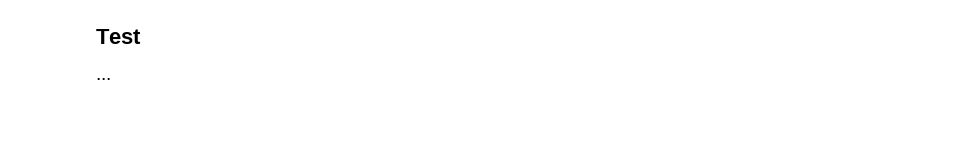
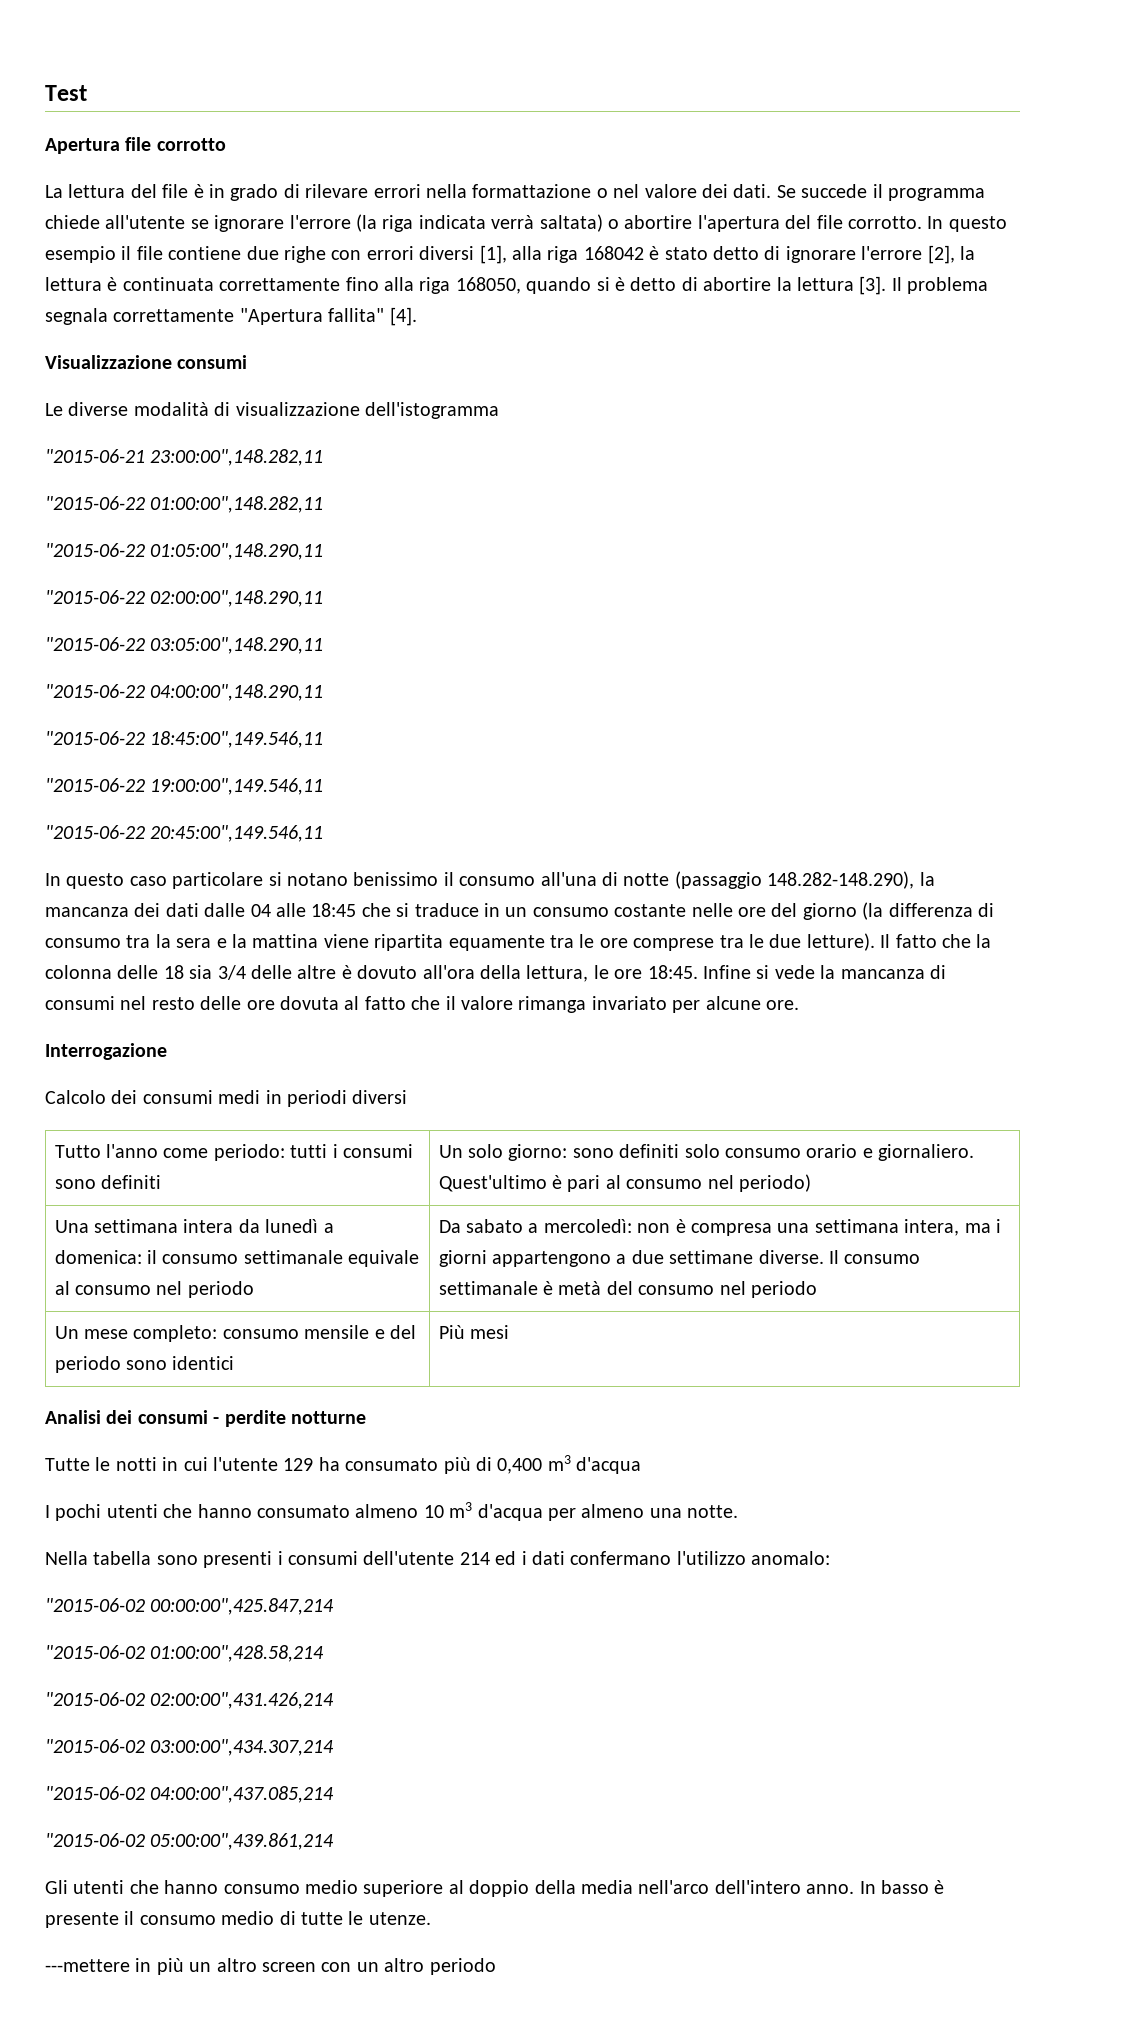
[96,78,111,80] ... -> [45,137,226,154] [45,184,985,201] [45,214,1007,232] [45,245,975,264] [45,276,989,295] [45,307,417,326] [45,355,248,369] [45,402,499,419] [45,449,324,466] [45,496,324,513] [45,543,324,560] [45,590,324,607] [45,637,324,654] [45,684,324,701] [45,731,324,748] [45,778,324,795] [45,825,324,842] [45,871,935,889] [45,902,994,920] [45,933,992,951] [45,965,946,982] [45,996,799,1013] [45,1043,167,1060] [45,1090,408,1107] [54,1144,414,1161] [54,1175,162,1189] [438,1144,975,1161] [438,1174,812,1192] [54,1219,334,1233] [54,1250,420,1267] [54,1281,254,1298] [438,1219,1002,1236] [438,1250,921,1267] [438,1281,818,1298] [54,1325,417,1342] [54,1356,235,1373] [438,1325,510,1339] [45,1410,366,1427] [45,1455,642,1474] [45,1502,739,1521] [45,1551,831,1568] [45,1598,335,1615] [45,1645,325,1662] [45,1692,335,1709] [45,1739,335,1756] [45,1786,335,1803] [45,1833,335,1850] [45,1880,945,1897] [45,1911,431,1928] [45,1958,496,1975] Apertura file corrotto // La lettura del file è in grado di rilevare errori nella formattazione o nel valore dei dati. Se succede il programma chiede all'utente se ignorare l'errore (la riga indicata verrà saltata) o abortire l'apertura del file corrotto. In questo esempio il file contiene due righe con errori diversi [1], alla riga 168042 è stato detto di ignorare l'errore [2], la lettura è continuata correttamente fino alla riga 168050, quando si è detto di abortire la lettura [3]. Il problema segnala correttamente "Apertura fallita" [4]. // Visualizzazione consumi // Le diverse modalità di visualizzazione dell'istogramma // "2015-06-21 23:00:00",148.282,11 // "2015-06-22 01:00:00",148.282,11 // "2015-06-22 01:05:00",148.290,11 // "2015-06-22 02:00:00",148.290,11 // "2015-06-22 03:05:00",148.290,11 // "2015-06-22 04:00:00",148.290,11 // "2015-06-22 18:45:00",149.546,11 // "2015-06-22 19:00:00",149.546,11 // "2015-06-22 20:45:00",149.546,11 // In questo caso particolare si notano benissimo il consumo all'una di notte (passaggio 148.282-148.290), la mancanza dei dati dalle 04 alle 18:45 che si traduce in un consumo costante nelle ore del giorno (la differenza di consumo tra la sera e la mattina viene ripartita equamente tra le ore comprese tra le due letture). Il fatto che la colonna delle 18 sia 3/4 delle altre è dovuto all'ora della lettura, le ore 18:45. Infine si vede la mancanza di consumi nel resto delle ore dovuta al fatto che il valore rimanga invariato per alcune ore. // Interrogazione // Calcolo dei consumi medi in periodi diversi // Tutto l'anno come periodo: tutti i consumi sono definiti | Un solo giorno: sono definiti solo consumo orario e giornaliero. Quest'ultimo è pari al consumo nel periodo) // Una settimana intera da lunedì a domenica: il consumo settimanale equivale al consumo nel periodo | Da sabato a mercoledì: non è compresa una settimana intera, ma i giorni appartengono a due settimane diverse. Il consumo settimanale è metà del consumo nel periodo // Un mese completo: consumo mensile e del periodo sono identici | Più mesi // Analisi dei consumi - perdite notturne // Tutte le notti in cui l'utente 129 ha consumato più di 0,400 m3 d'acqua // I pochi utenti che hanno consumato almeno 10 m3 d'acqua per almeno una notte. // Nella tabella sono presenti i consumi dell'utente 214 ed i dati confermano l'utilizzo anomalo: // "2015-06-02 00:00:00",425.847,214 // "2015-06-02 01:00:00",428.58,214 // "2015-06-02 02:00:00",431.426,214 // "2015-06-02 03:00:00",434.307,214 // "2015-06-02 04:00:00",437.085,214 // "2015-06-02 05:00:00",439.861,214 // Gli utenti che hanno consumo medio superiore al doppio della media nell'arco dell'intero anno. In basso è presente il consumo medio di tutte le utenze. // ---mettere in più un altro screen con un altro periodo

